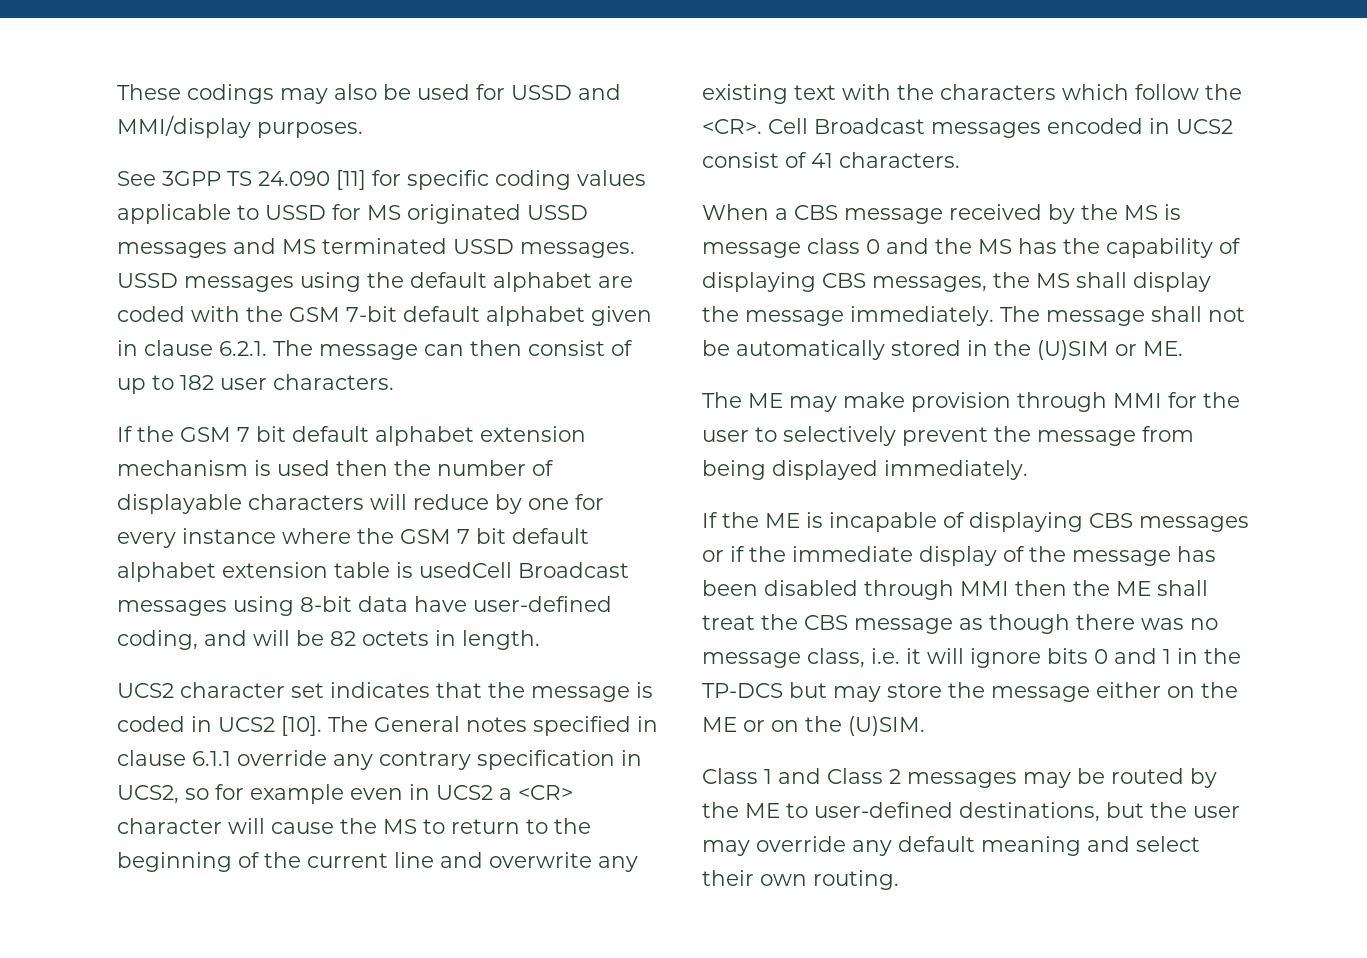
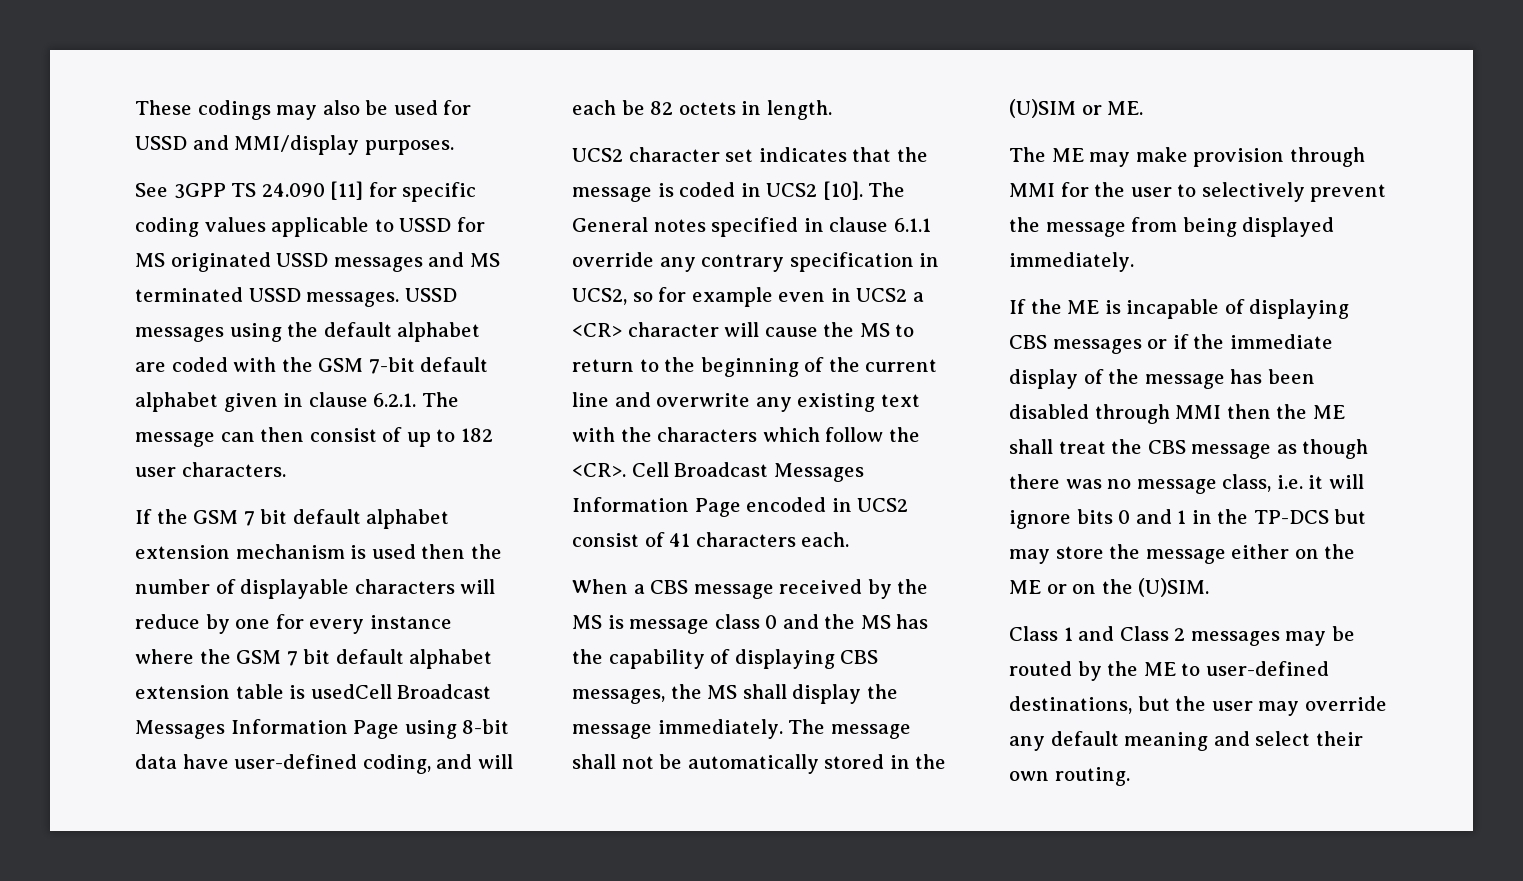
[117,600,227,616] messages -> [135,719,400,739] Messages Information Page
(290, 638) none -> [572,100,616,115] each
[931,122,1041,138] messages -> [773,463,864,482] [572,497,741,517] Messages Information Page
[839,152,960,168] characters. -> [695,532,850,547] characters each.

